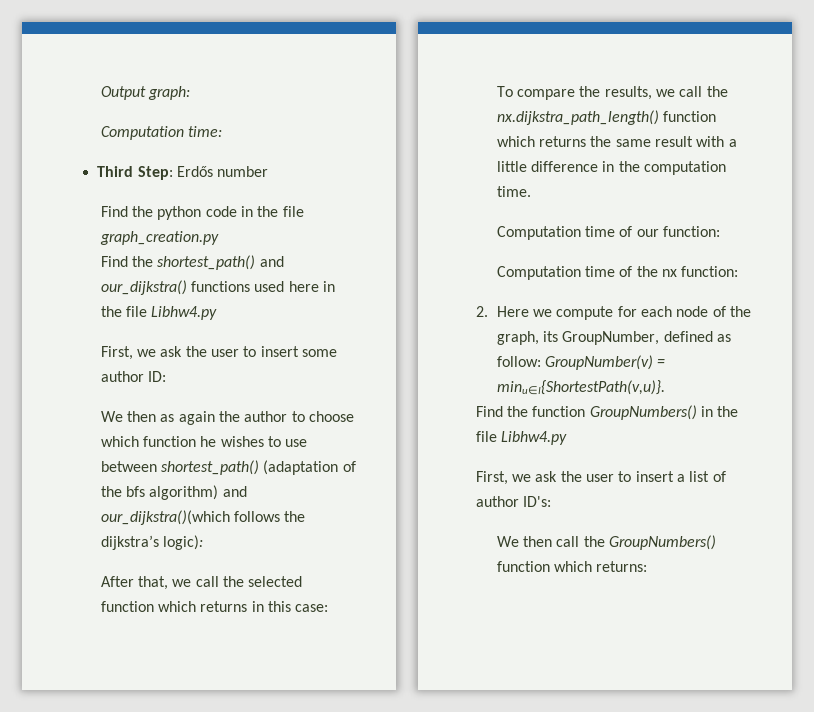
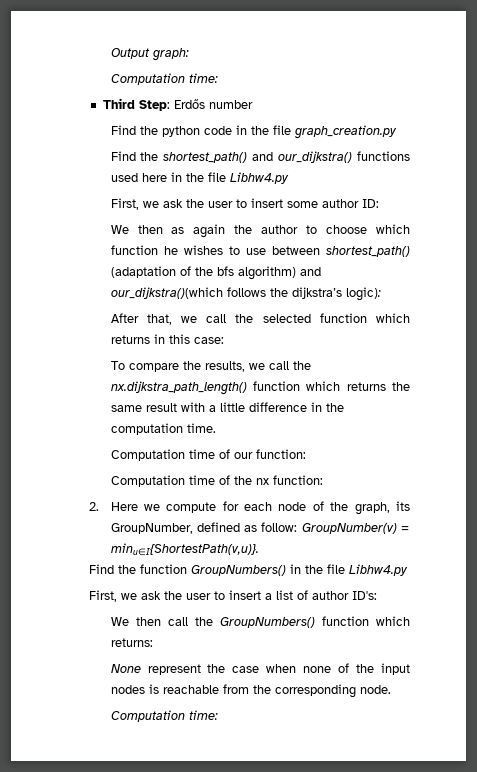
(648, 566) none -> [110,663,410,675] [110,684,391,698] [110,710,218,722] // None represent the case when none of the input nodes is reachable from the corresponding node. // Computation time:

